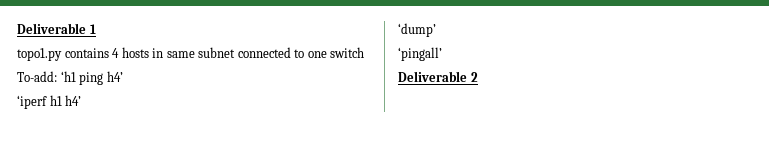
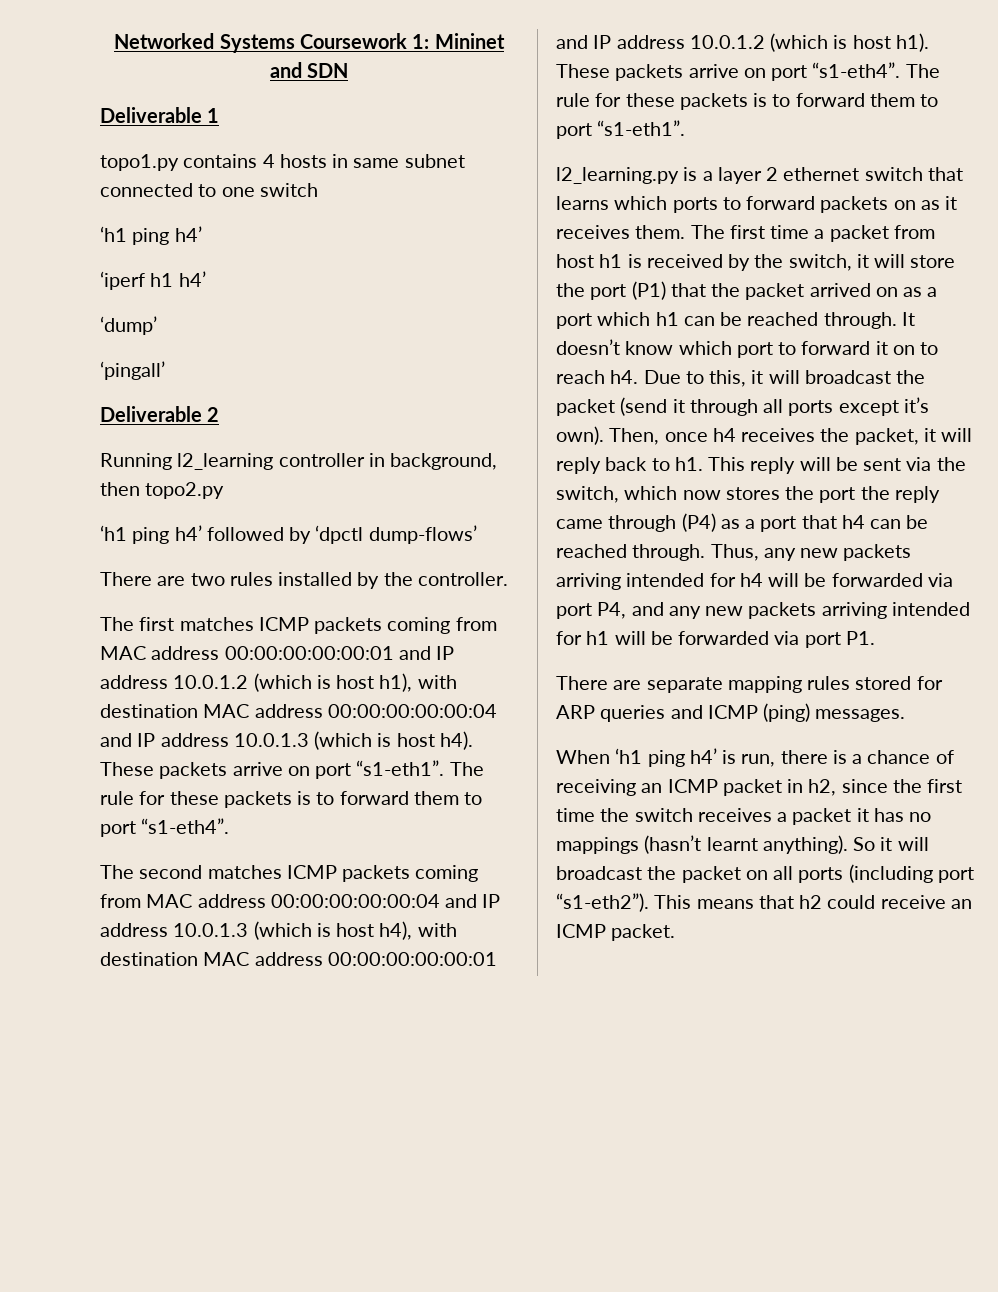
(17, 28) none -> [114,33,505,53] [269,62,349,78] Networked Systems Coursework 1: Mininet and SDN //
[17,71,57,82] To-add: -> (318, 190) none
(478, 77) none -> [100,453,498,470] [100,482,225,499] [100,525,477,544] [100,572,508,589] [100,617,497,634] [100,646,455,660] [100,673,457,692] [100,704,497,718] [100,731,473,750] [100,760,484,779] [100,791,483,808] [100,818,230,837] [100,865,479,882] [100,894,501,908] [100,921,457,940] [100,952,497,966] [556,33,929,52] [556,62,940,81] [556,93,939,110] [556,120,686,139] [556,167,963,184] [556,196,958,213] [556,225,935,242] [556,254,956,271] [556,281,938,300] [556,312,915,329] [556,339,939,358] [556,370,926,387] [556,397,929,416] [556,426,973,445] [556,457,966,474] [556,486,940,503] [556,513,929,532] [556,544,912,561] [556,573,953,590] [556,602,970,619] [556,631,875,648] [556,676,943,693] [556,703,906,722] [556,748,954,767] [556,779,963,796] [556,808,932,825] [556,835,929,854] [556,864,974,883] [556,893,972,912] [556,924,676,941] // Running l2_learning controller in background, then topo2.py // ‘h1 ping h4’ followed by ‘dpctl dump-flows’ // There are two rules installed by the controller. // The first matches ICMP packets coming from MAC address 00:00:00:00:00:01 and IP address 10.0.1.2 (which is host h1), with destination MAC address 00:00:00:00:00:04 and IP address 10.0.1.3 (which is host h4). These packets arrive on port “s1-eth1”. The rule for these packets is to forward them to port “s1-eth4”. // The second matches ICMP packets coming from MAC address 00:00:00:00:00:04 and IP address 10.0.1.3 (which is host h4), with destination MAC address 00:00:00:00:00:01 and IP address 10.0.1.2 (which is host h1). These packets arrive on port “s1-eth4”. The rule for these packets is to forward them to port “s1-eth1”. // l2_learning.py is a layer 2 ethernet switch that learns which ports to forward packets on as it receives them. The first time a packet from host h1 is received by the switch, it will store the port (P1) that the packet arrived on as a port which h1 can be reached through. It doesn’t know which port to forward it on to reach h4. Due to this, it will broadcast the packet (send it through all ports except it’s own). Then, once h4 receives the packet, it will reply back to h1. This reply will be sent via the switch, which now stores the port the reply came through (P4) as a port that h4 can be reached through. Thus, any new packets arriving intended for h4 will be forwarded via port P4, and any new packets arriving intended for h1 will be forwarded via port P1. // There are separate mapping rules stored for ARP queries and ICMP (ping) messages. // When ‘h1 ping h4’ is run, there is a chance of receiving an ICMP packet in h2, since the first time the switch receives a packet it has no mappings (hasn’t learnt anything). So it will broadcast the packet on all ports (including port “s1-eth2”). This means that h2 could receive an ICMP packet.

